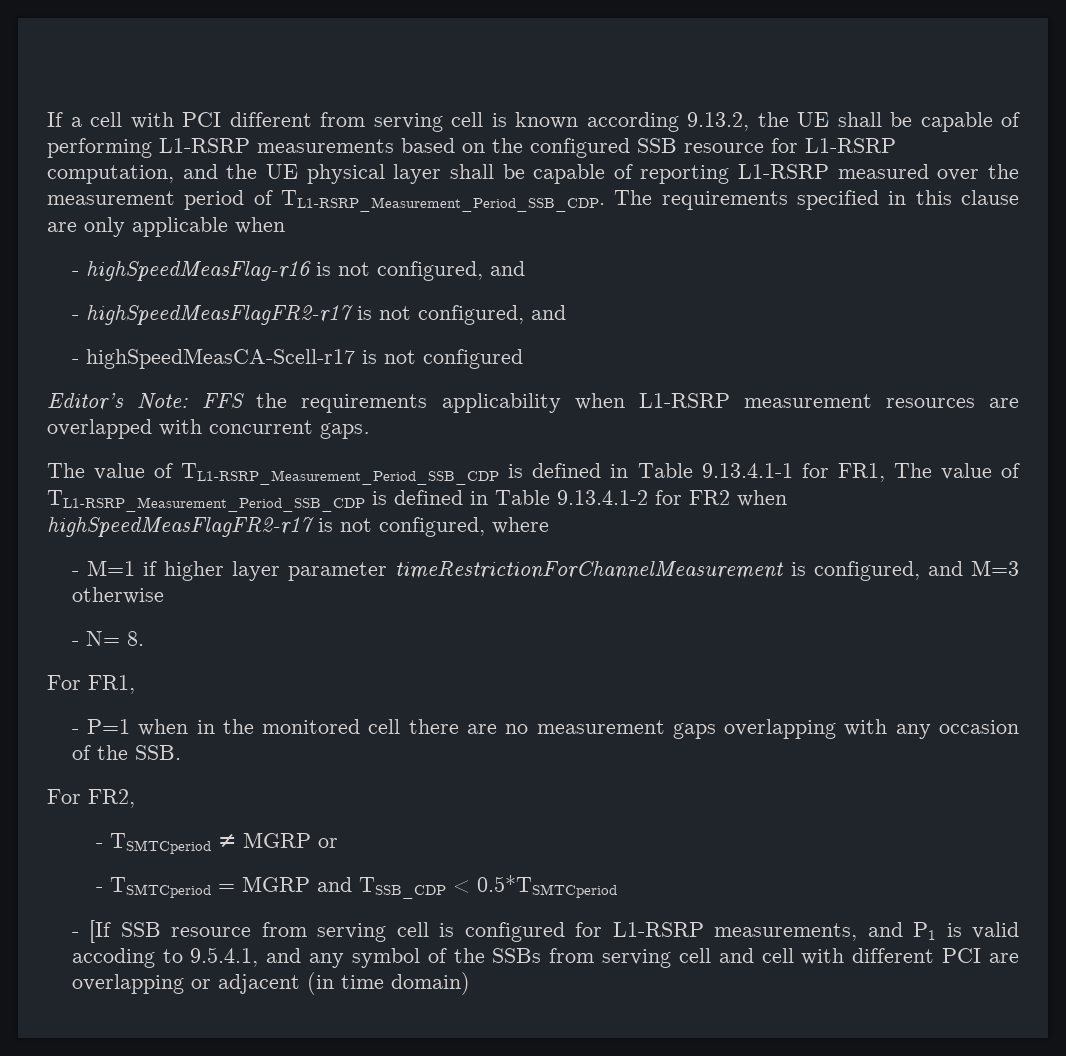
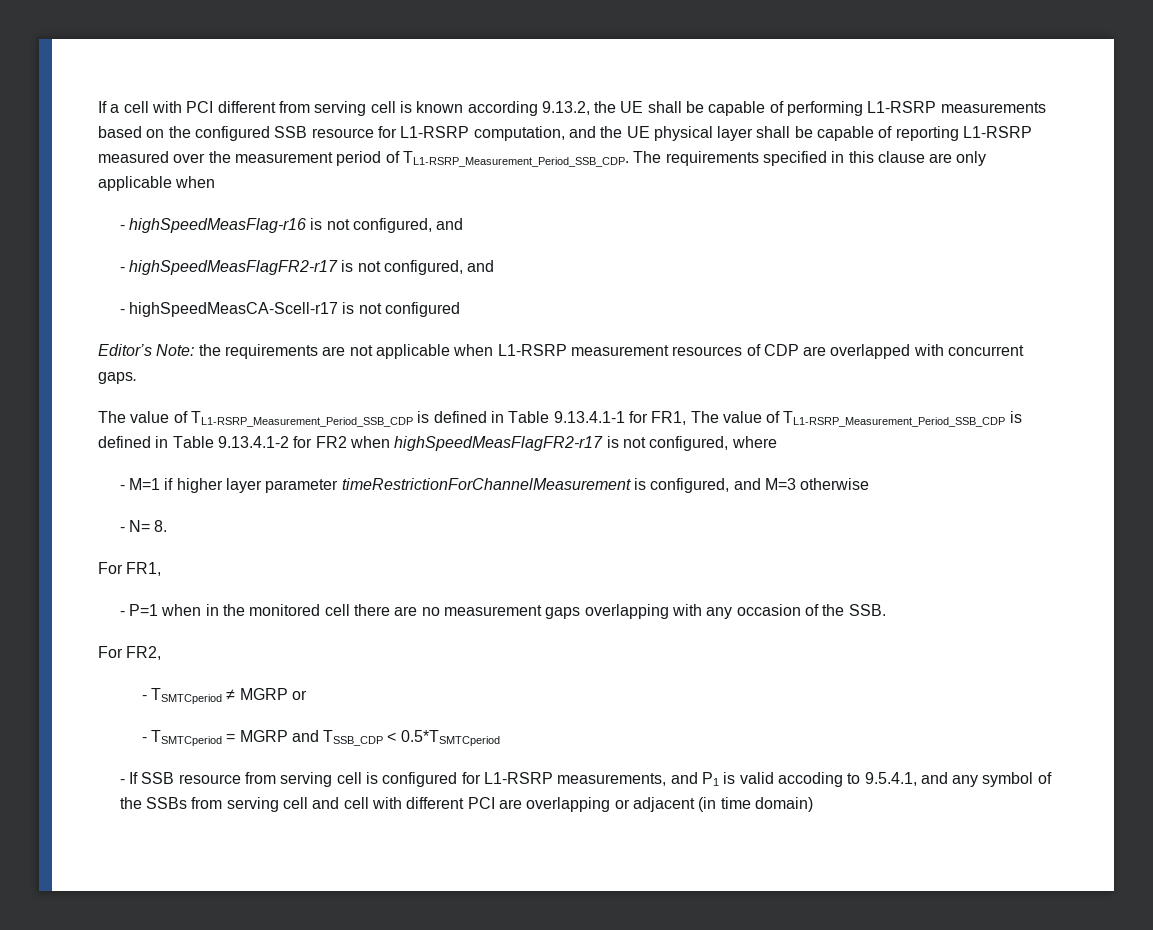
[202,393,245,410] FFS -> (195, 350) none
[441,393,561,413] applicability -> [322,344,450,359] are not applicable
(975, 403) none -> [746,344,799,356] of CDP
[89,920,112,943] [If -> [129,772,139,784] If

